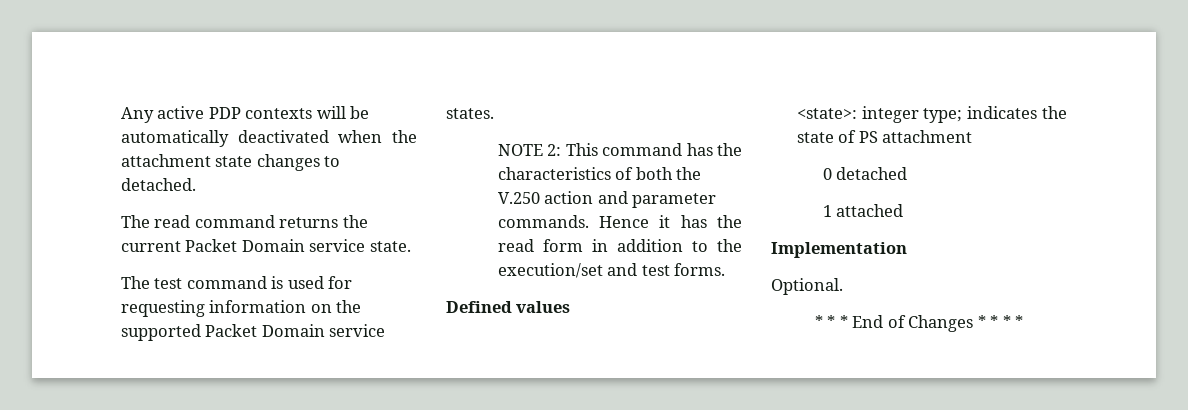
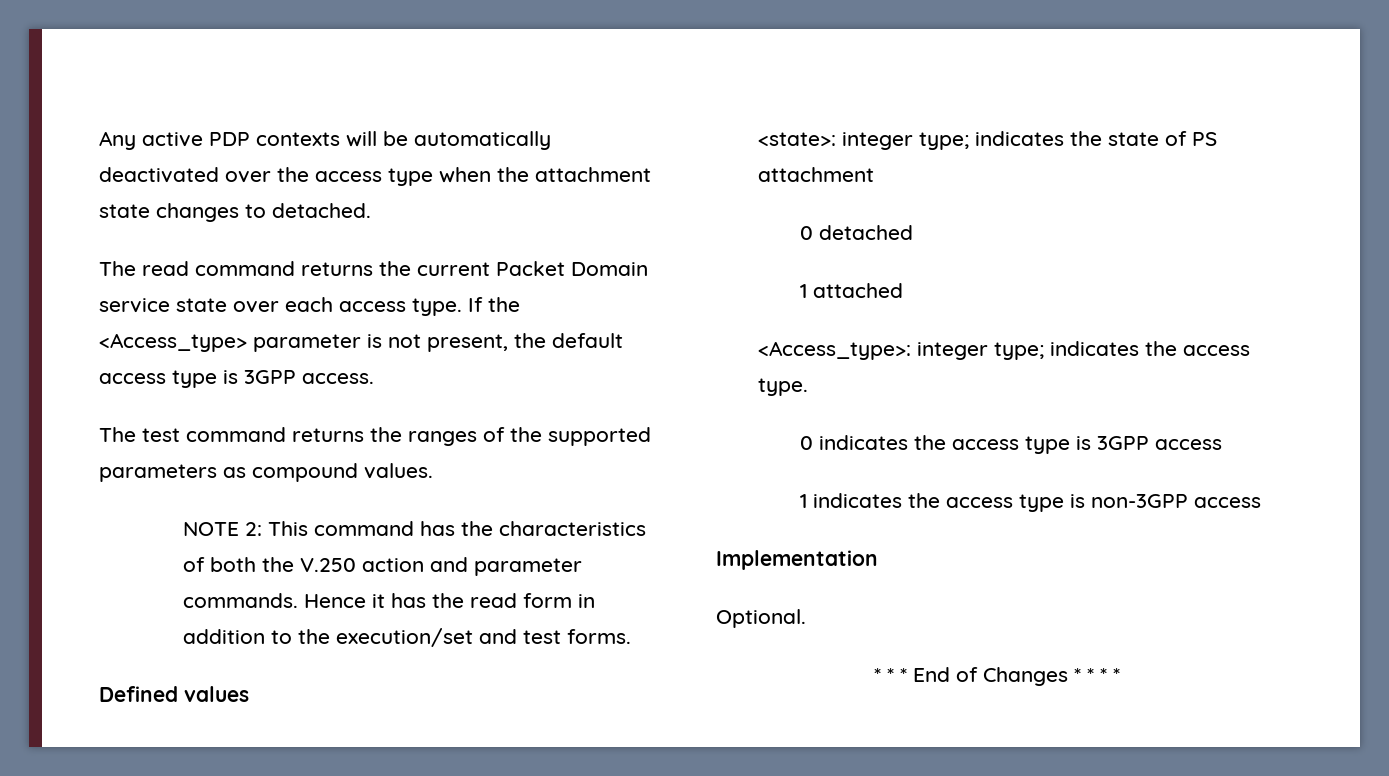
(329, 136) none -> [225,167,433,186] over the access type
[369,241,411,252] [121,276,353,289] [121,300,362,317] [121,324,386,341] [446,108,494,119] state. // The test command is used for requesting information on the supported Packet Domain service states. -> [176,297,520,316] [99,333,623,352] [99,370,374,388] [99,427,651,446] [99,463,433,482] state over each access type. If the <Access_type> parameter is not present, the default access type is 3GPP access. // The test command returns the ranges of the supported parameters as compound values.
(904, 210) none -> [757,341,1250,360] [757,378,808,396] [799,435,1222,454] [799,493,1261,512] // <Access_type>: integer type; indicates the access type. // 0 indicates the access type is 3GPP access // 1 indicates the access type is non-3GPP access

